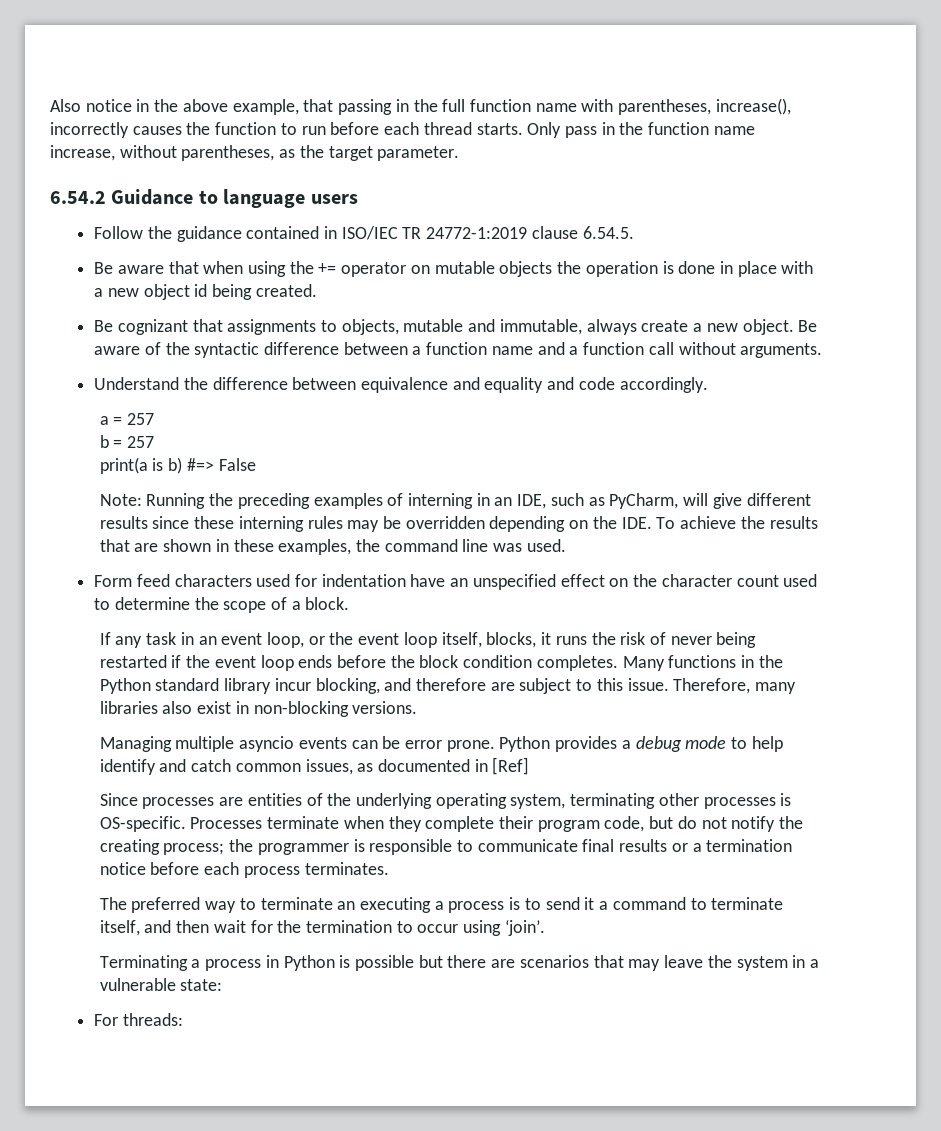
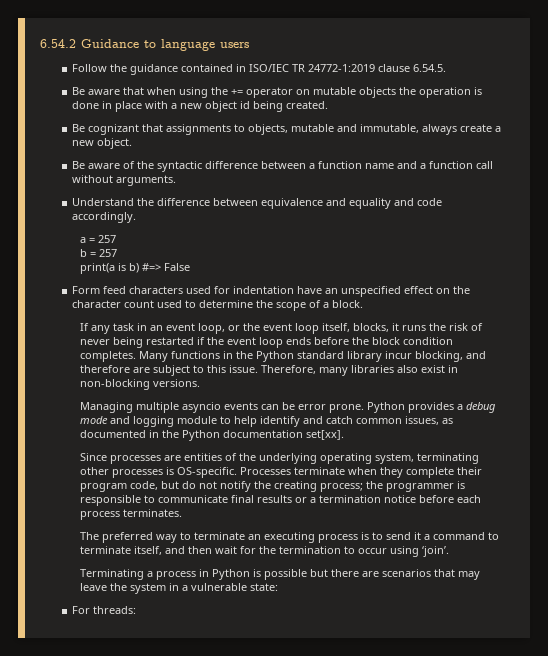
[50,98,791,115] [50,122,755,138] [50,145,460,161] Also notice in the above example, that passing in the full function name with parentheses, increase(), incorrectly causes the function to run before each thread starts. Only pass in the function name increase, without parentheses, as the target parameter. // -> (40, 43) none
(794, 327) none -> (133, 143) //
[99,493,811,509] [99,516,818,532] [99,539,566,555] // Note: Running the preceding examples of interning in an IDE, such as PyCharm, will give different results since these interning rules may be overridden depending on the IDE. To achieve the results that are shown in these examples, the command line was used. -> (191, 267) none
(727, 742) none -> [110,416,218,427] and logging module
[492,757,530,775] [Ref] -> [162,430,345,441] the Python documentation set[xx].
[434,901,444,910] a -> (316, 537) none

